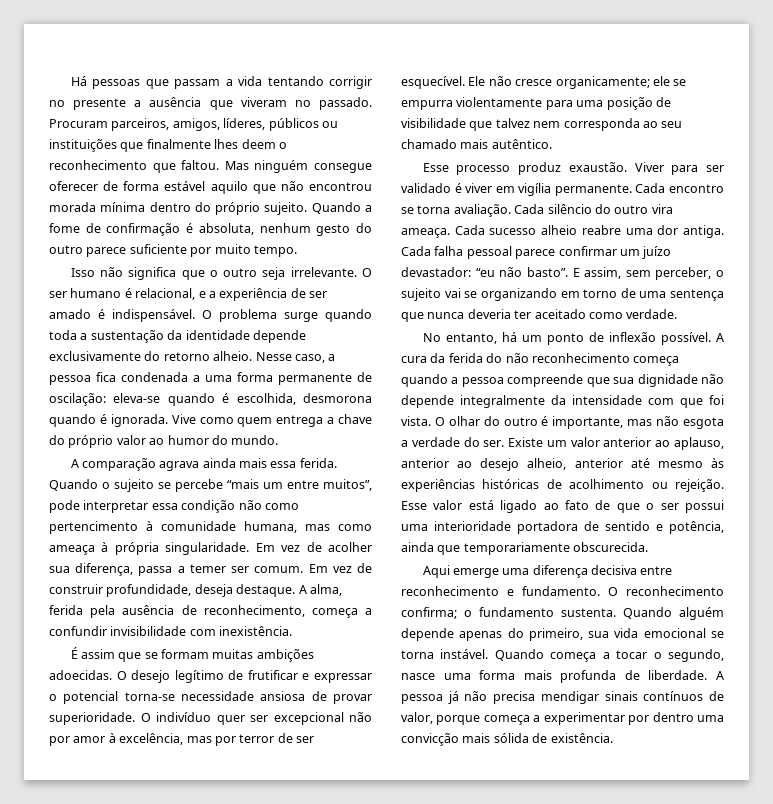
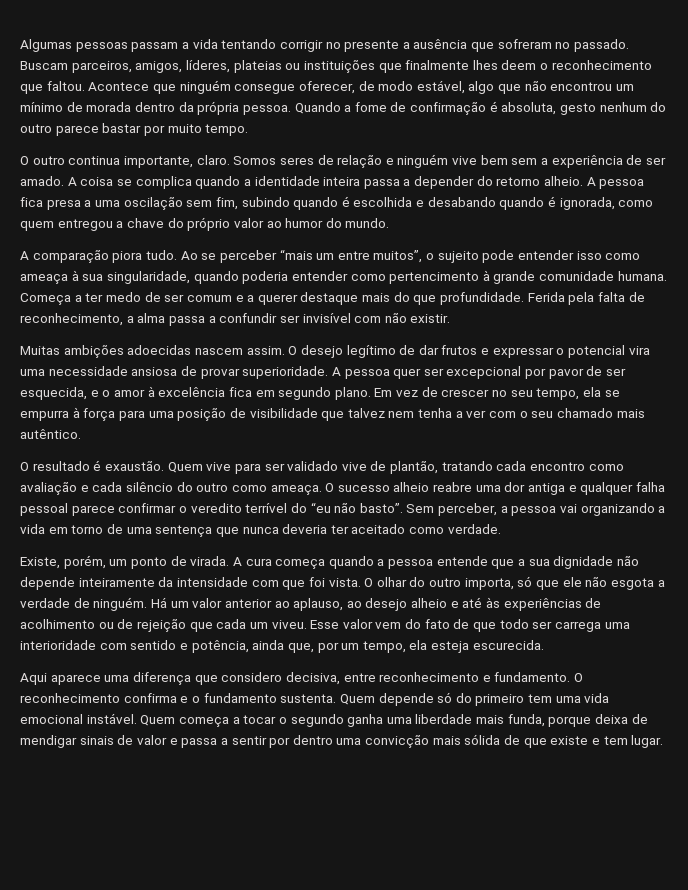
[70,76,169,89] Há pessoas que -> [20,39,128,52] Algumas pessoas
[240,97,287,107] viveram -> [497,39,552,49] sofreram
[49,119,108,128] Procuram -> [20,61,68,70] Buscam
[268,118,319,131] públicos -> [233,60,282,73] plateias
[224,160,372,173] [49,181,372,194] [49,202,308,215] Mas ninguém consegue oferecer de forma estável aquilo que não encontrou morada mínima dentro do próprio sujeito. -> [88,80,635,94] [20,101,291,115] Acontece que ninguém consegue oferecer, de modo estável, algo que não encontrou um mínimo de morada dentro da própria pessoa.
[259,223,351,236] nenhum gesto -> [560,102,647,115] gesto nenhum
[129,244,187,254] suficiente -> [102,123,142,133] bastar
[70,267,373,280] [49,288,327,301] [49,309,372,322] [49,330,306,343] [49,351,336,363] Isso não significa que o outro seja irrelevante. O ser humano é relacional, e a experiência de ser amado é indispensável. O problema surge quando toda a sustentação da identidade depende exclusivamente do retorno alheio. Nesse caso, a -> [20,154,666,168] [20,176,596,189] O outro continua importante, claro. Somos seres de relação e ninguém vive bem sem a experiência de ser amado. A coisa se complica quando a identidade inteira passa a depender do retorno alheio. A
[121,372,188,382] condenada -> [46,199,81,210] presa
[237,372,372,385] [49,393,372,406] [49,414,196,427] forma permanente de oscilação: eleva-se quando é escolhida, desmorona quando é ignorada. Vive -> [123,196,615,210] oscilação sem fim, subindo quando é escolhida e desabando quando é ignorada,
[276,415,324,427] entrega -> [57,219,113,231] entregou
[159,458,337,471] [49,479,372,492] [49,500,299,513] [49,521,372,534] [49,542,372,555] [49,563,373,576] [49,584,342,597] [49,605,372,618] [49,626,293,636] [70,647,314,662] [49,670,112,680] agrava ainda mais essa ferida. Quando o sujeito se percebe “mais um entre muitos”, pode interpretar essa condição não como pertencimento à comunidade humana, mas como ameaça à própria singularidade. Em vez de acolher sua diferença, passa a temer ser comum. Em vez de construir profundidade, deseja destaque. A alma, ferida pela ausência de reconhecimento, começa a confundir invisibilidade com inexistência. // É assim que se formam muitas ambições adoecidas. -> [112,249,641,263] [20,270,667,284] [20,292,645,305] [20,313,451,326] [20,345,285,358] piora tudo. Ao se perceber “mais um entre muitos”, o sujeito pode entender isso como ameaça à sua singularidade, quando poderia entender como pertencimento à grande comunidade humana. Começa a ter medo de ser comum e a querer destaque mais do que profundidade. Ferida pela falta de reconhecimento, a alma passa a confundir ser invisível com não existir. // Muitas ambições adoecidas nascem assim.
[247,670,298,680] frutificar -> [418,345,478,355] dar frutos
[124,692,175,701] torna-se -> [628,346,650,355] [20,369,45,376] vira uma
[140,712,211,722] O indivíduo -> [331,367,390,379] A pessoa
[349,712,372,722] [49,733,314,746] [401,76,687,89] [401,97,543,110] não por amor à excelência, mas por terror de ser esquecível. Ele não cresce organicamente; ele se empurra violentamente -> [525,366,627,379] [20,386,620,400] [20,407,116,421] por pavor de ser esquecida, e o amor à excelência fica em segundo plano. Em vez de crescer no seu tempo, ela se empurra à força
[563,118,658,131] corresponda ao -> [418,408,528,418] tenha a ver com o
[422,162,724,175] [401,183,724,196] [401,204,673,217] [401,225,485,238] Esse processo produz exaustão. Viver para ser validado é viver em vigília permanente. Cada encontro se torna avaliação. Cada silêncio do outro vira ameaça. Cada -> [20,460,624,474] [20,482,335,495] O resultado é exaustão. Quem vive para ser validado vive de plantão, tratando cada encontro como avaliação e cada silêncio do outro como ameaça. O
[683,225,724,238] [401,246,431,256] antiga. Cada -> [528,482,634,495] antiga e qualquer
[619,246,672,259] [401,267,724,280] [401,288,557,301] um juízo devastador: “eu não basto”. E assim, sem perceber, o sujeito vai se organizando -> [178,502,666,516] [20,524,45,534] o veredito terrível do “eu não basto”. Sem perceber, a pessoa vai organizando a vida
[422,332,724,345] [401,353,630,363] No entanto, há um ponto de inflexão possível. A cura da ferida do não reconhecimento -> [20,555,272,569] Existe, porém, um ponto de virada. A cura
[507,374,610,387] compreende que -> [436,556,526,569] entende que a
[460,395,545,408] integralmente -> [78,578,155,587] inteiramente
[541,416,653,429] é importante, mas -> [464,576,582,590] importa, só que ele
[463,437,544,447] do ser. Existe -> [73,597,167,611] de ninguém. Há
[401,458,449,468] anterior -> (344, 604) none
[527,458,703,470] alheio, anterior até mesmo -> [411,597,483,608] alheio e até
[482,479,540,489] históricas -> (582, 604) none
[675,479,724,492] [401,500,724,513] [401,521,724,534] [401,542,649,555] rejeição. Esse valor está ligado ao fato de que o ser possui uma interioridade portadora de sentido e potência, ainda que temporariamente obscurecida. -> [117,619,630,632] [20,640,544,653] de rejeição que cada um viveu. Esse valor vem do fato de que todo ser carrega uma interioridade com sentido e potência, ainda que, por um tempo, ela esteja escurecida.
[452,568,499,578] emerge -> [50,674,101,685] aparece
[591,565,638,575] decisiva -> [194,672,340,685] que considero decisiva,
[401,607,457,619] confirma; -> [123,693,189,703] confirma e
[623,607,724,620] [401,628,724,641] [401,649,724,662] [401,670,724,683] [401,691,724,704] [401,712,625,725] Quando alguém depende apenas do primeiro, sua vida emocional se torna instável. Quando começa a tocar o segundo, nasce uma forma mais profunda de liberdade. A pessoa já não precisa mendigar sinais contínuos de valor, porque começa a experimentar -> [339,692,610,706] [20,713,648,727] [20,735,267,748] Quem depende só do primeiro tem uma vida emocional instável. Quem começa a tocar o segundo ganha uma liberdade mais funda, porque deixa de mendigar sinais de valor e passa a sentir
[550,733,613,743] existência. -> [523,735,664,748] que existe e tem lugar.

